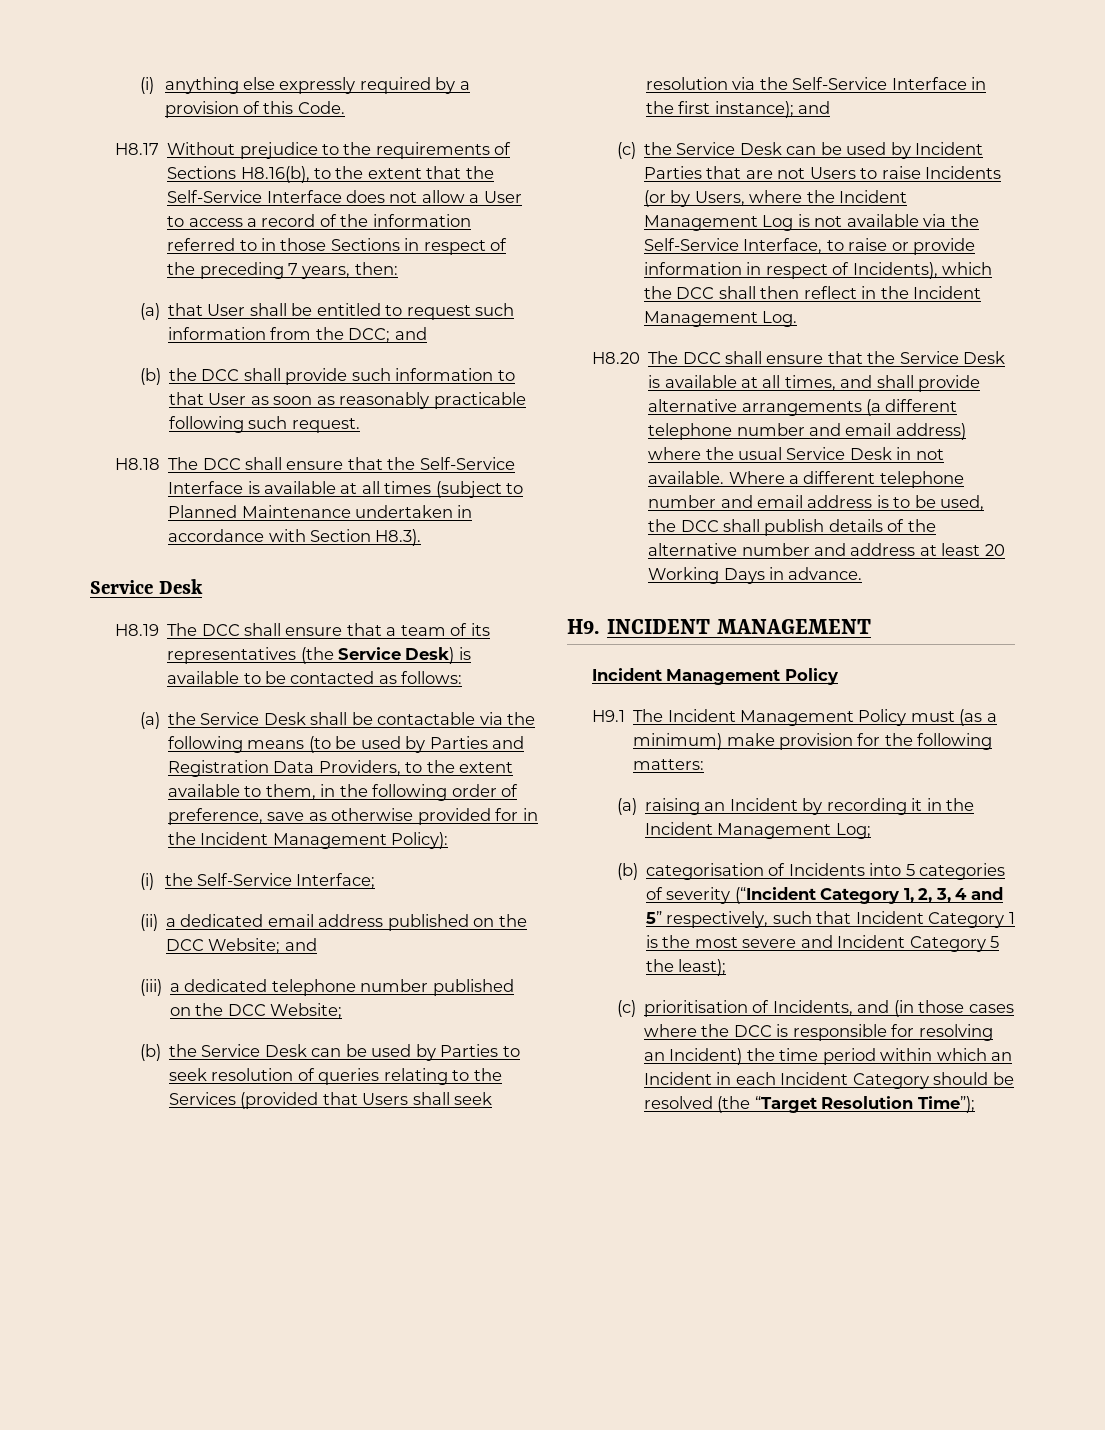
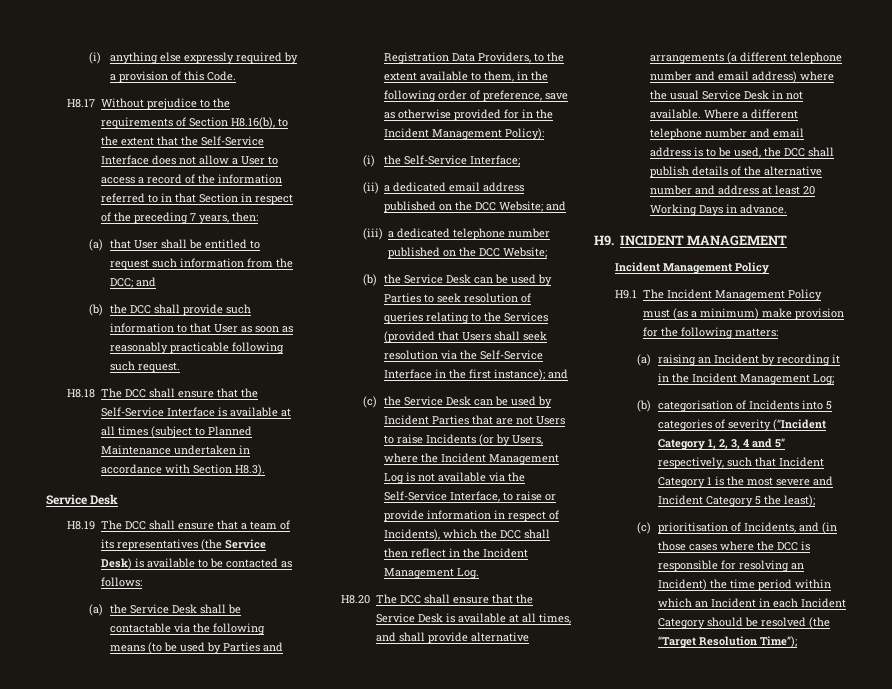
[167,166,237,179] Sections -> [188,117,228,127] Section
[280,238,400,251] those Sections -> [174,193,238,203] that Section

